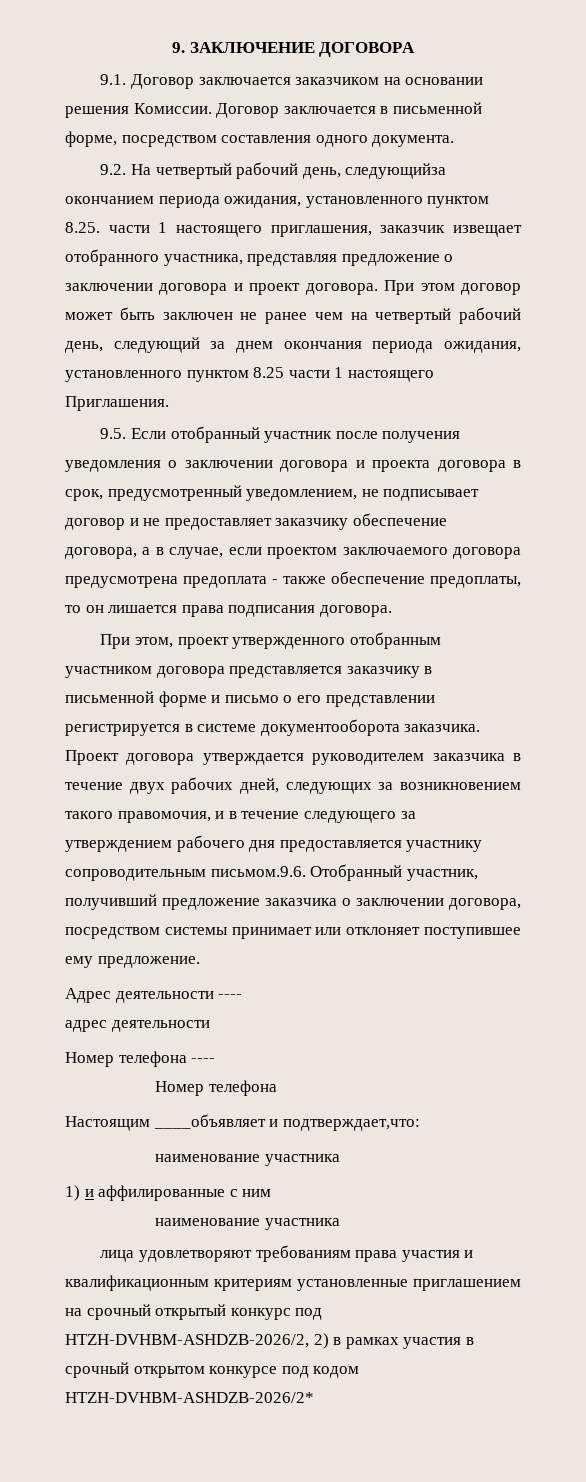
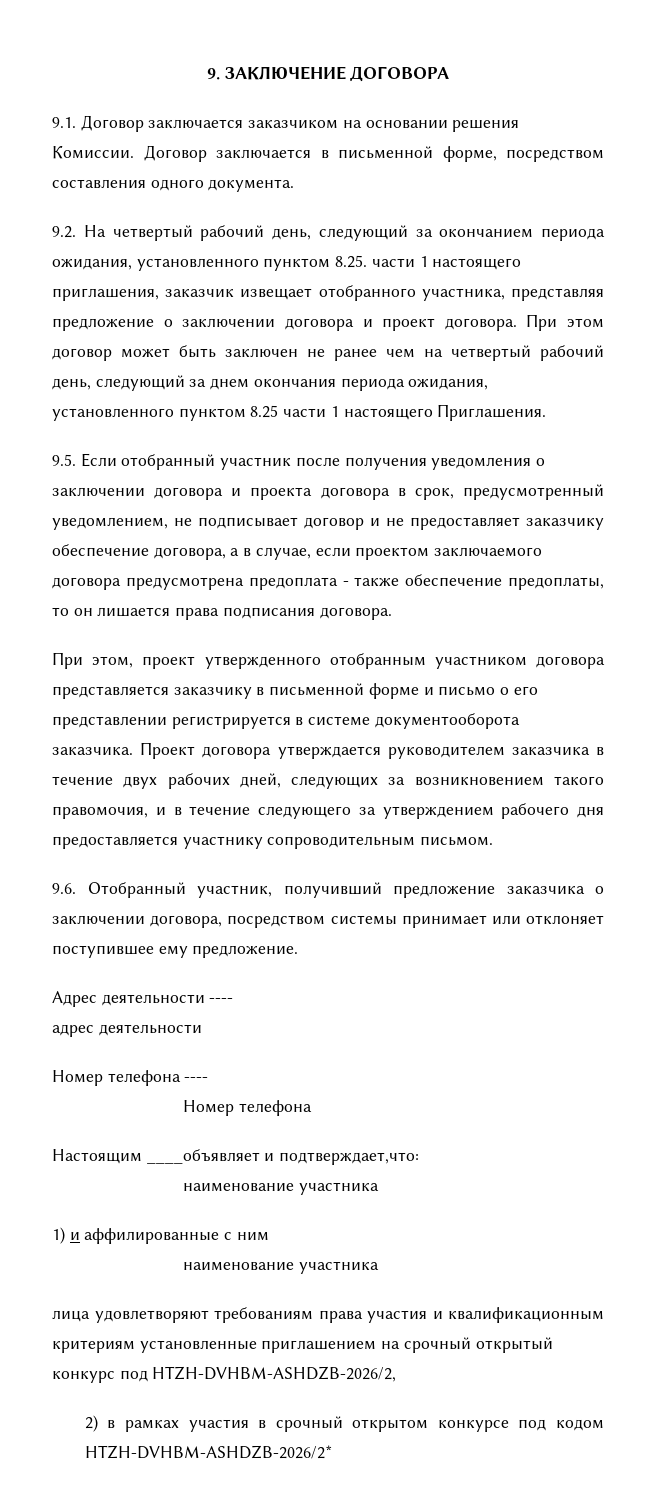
[345,163,447,179] следующийза -> [318,225,433,241] следующий за
[210,866,306,877] письмом.9.6. -> [420,836,494,846] [52,883,76,894] письмом. // 9.6.
(309, 1341) none -> (397, 1374) //

